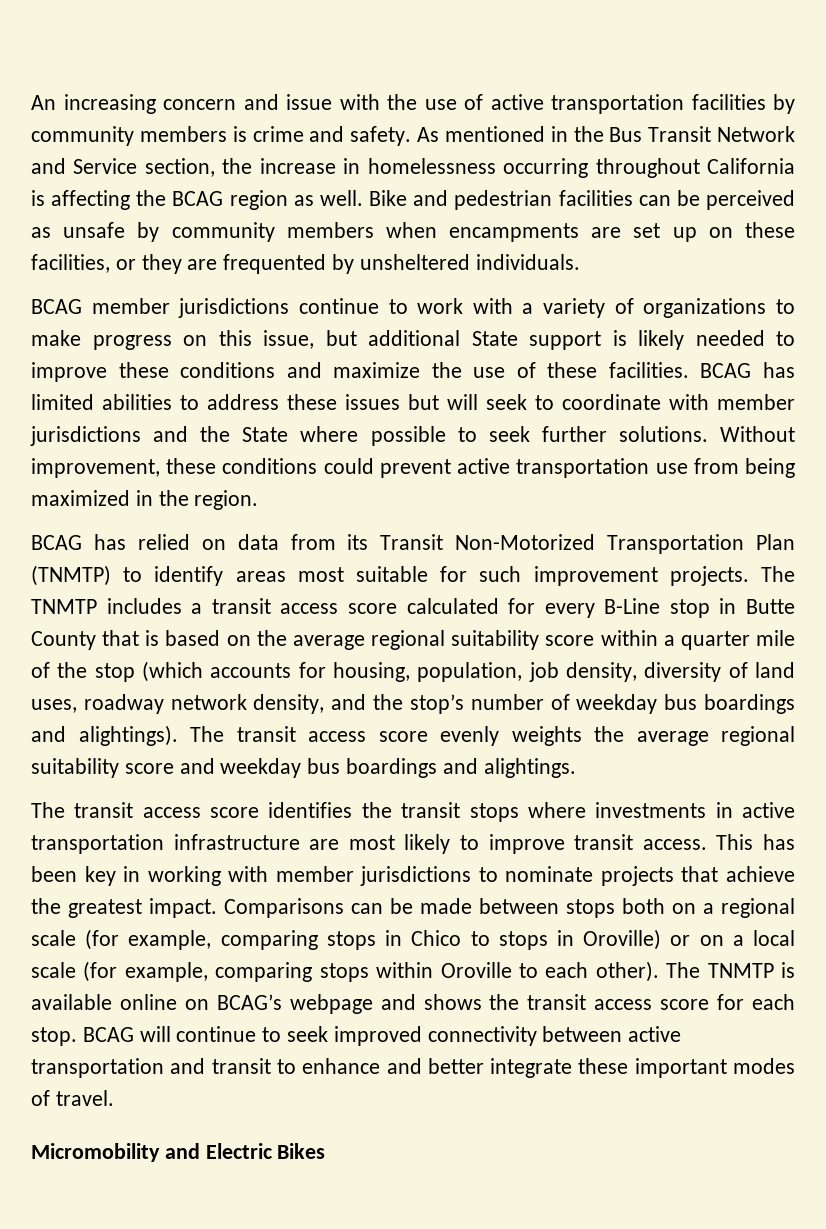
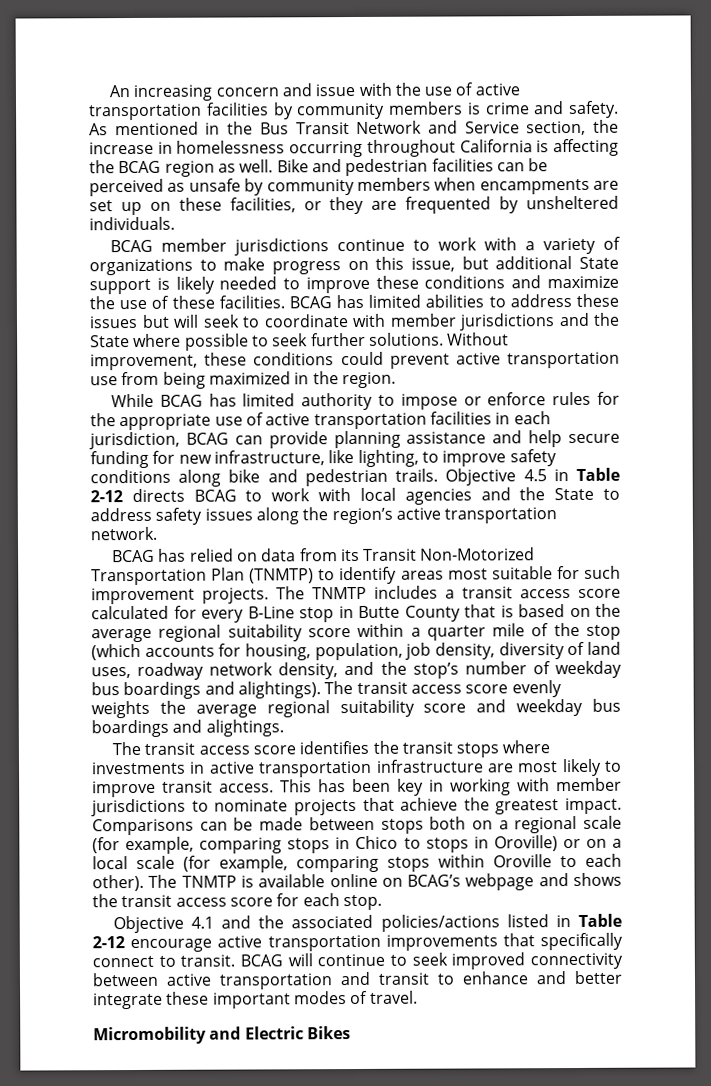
(259, 500) none -> [110,391,620,411] [90,411,551,431] [89,430,620,450] [90,449,557,469] [90,467,621,487] [90,487,620,505] [90,507,558,525] [90,526,157,541] // While BCAG has limited authority to impose or enforce rules for the appropriate use of active transportation facilities in each jurisdiction, BCAG can provide planning assistance and help secure funding for new infrastructure, like lighting, to improve safety conditions along bike and pedestrian trails. Objective 4.5 in Table 2-12 directs BCAG to work with local agencies and the State to address safety issues along the region’s active transportation network.
(77, 1036) none -> [112,913,623,934] [92,932,623,953] [92,954,236,968] // Objective 4.1 and the associated policies/actions listed in Table 2-12 encourage active transportation improvements that specifically connect to transit.

